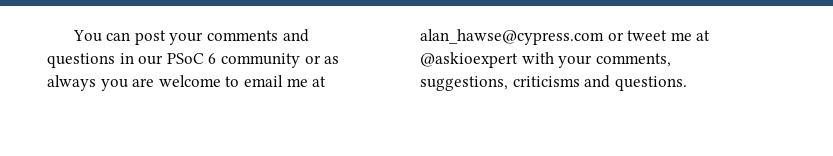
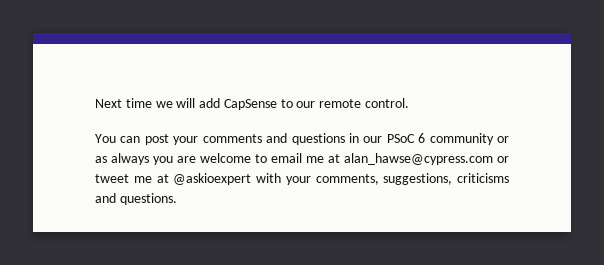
(72, 36) none -> [95,98,410,110] Next time we will add CapSense to our remote control. //

